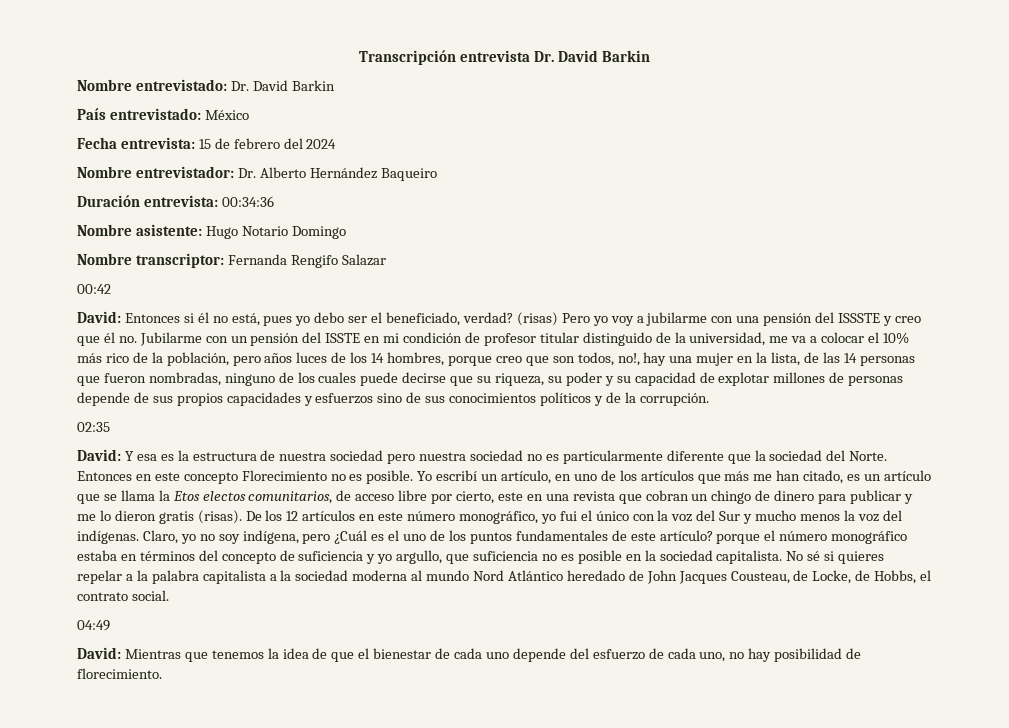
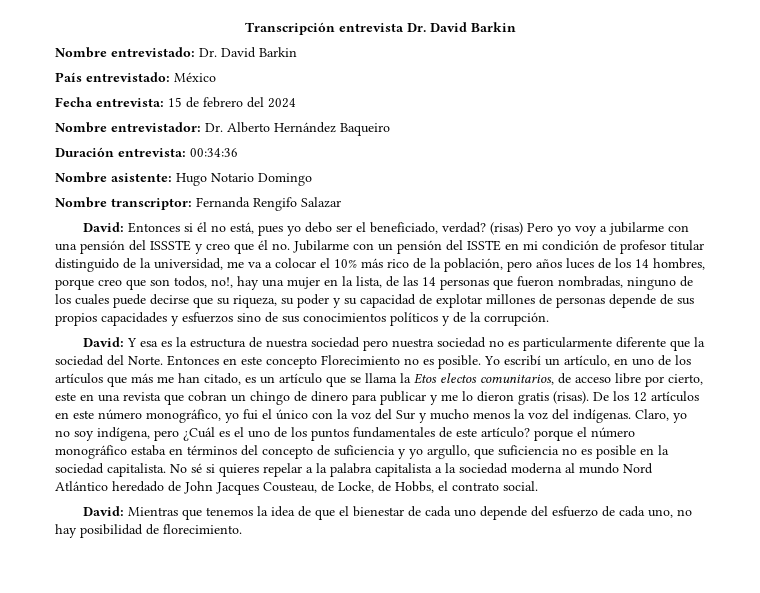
[77,284,111,294] // 00:42 -> (341, 202) none
[77,422,110,432] // 02:35 -> (549, 319) none
[77,620,110,631] // 04:49 -> (538, 486) none

